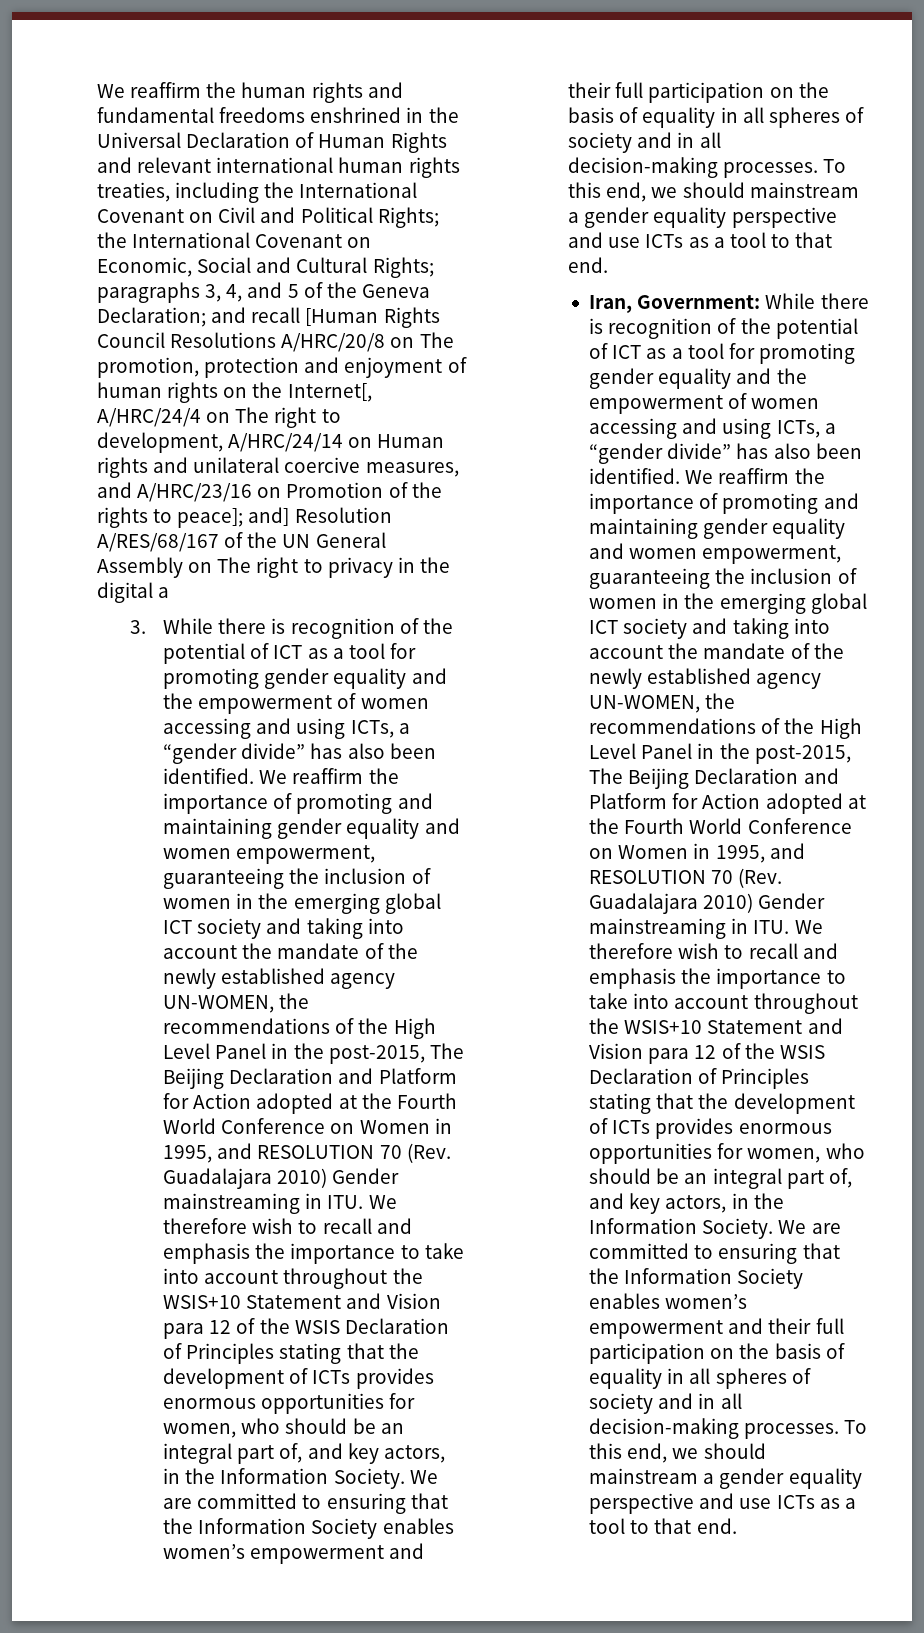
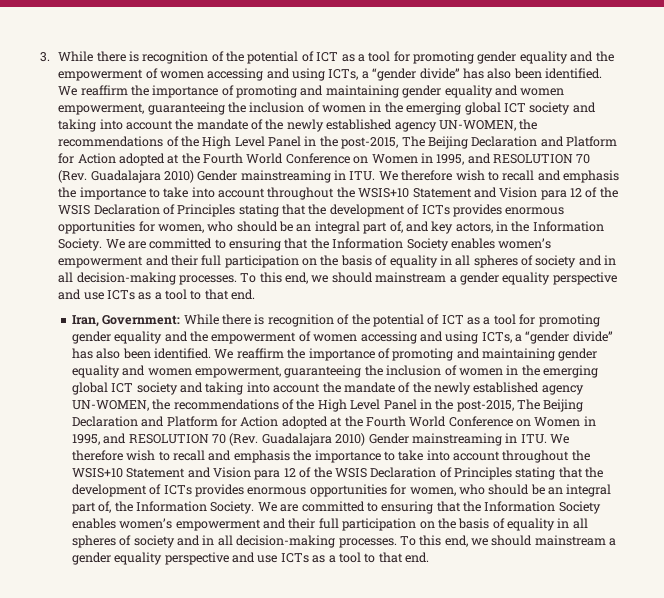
[97,82,403,103] [97,107,459,123] [97,132,447,153] [97,157,460,178] [97,182,418,203] [97,207,439,228] [97,232,372,248] [97,257,434,278] [97,282,430,303] [97,307,440,328] [97,332,454,352] [97,357,467,378] [97,382,372,403] [97,407,341,428] [97,432,445,453] [97,457,459,478] [97,482,442,502] [97,507,392,528] [97,532,386,552] [97,557,450,578] [97,582,170,603] We reaffirm the human rights and fundamental freedoms enshrined in the Universal Declaration of Human Rights and relevant international human rights treaties, including the International Covenant on Civil and Political Rights; the International Covenant on Economic, Social and Cultural Rights; paragraphs 3, 4, and 5 of the Geneva Declaration; and recall [Human Rights Council Resolutions A/HRC/20/8 on The promotion, protection and enjoyment of human rights on the Internet[, A/HRC/24/4 on The right to development, A/HRC/24/14 on Human rights and unilateral coercive measures, and A/HRC/23/16 on Promotion of the rights to peace]; and] Resolution A/RES/68/167 of the UN General Assembly on The right to privacy in the digital a // -> (39, 57) none
[589,1193,749,1214] and key actors, in -> (112, 507) none

